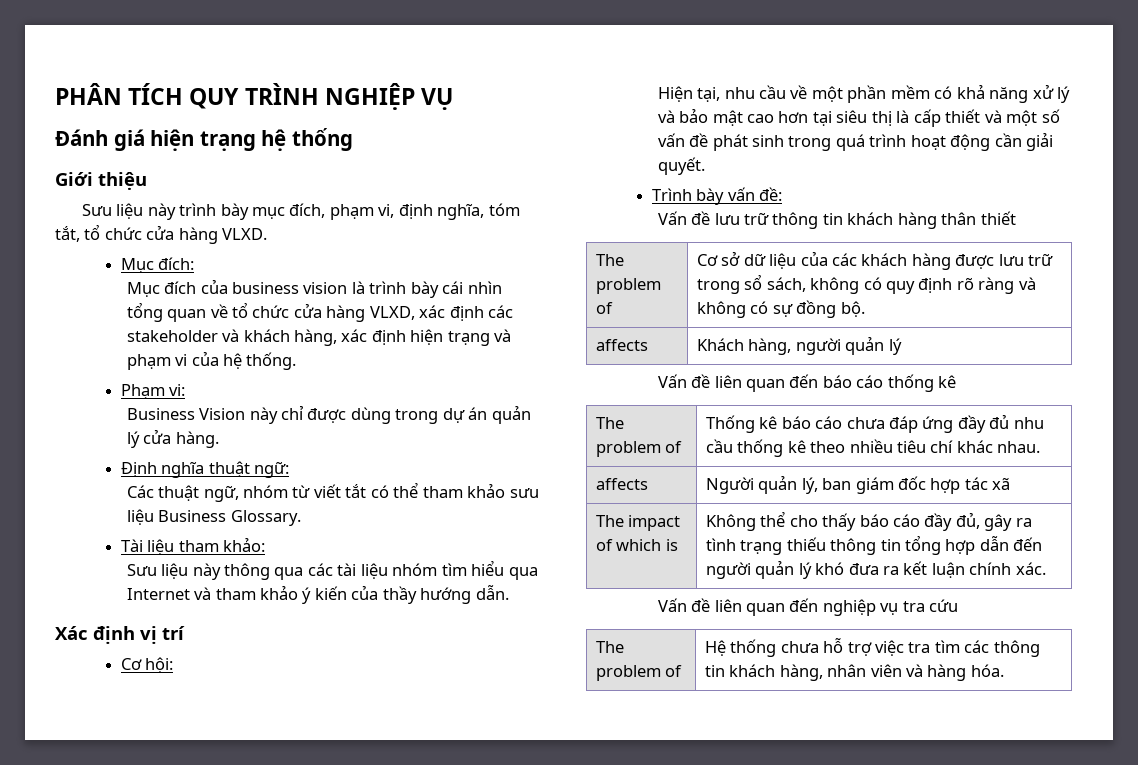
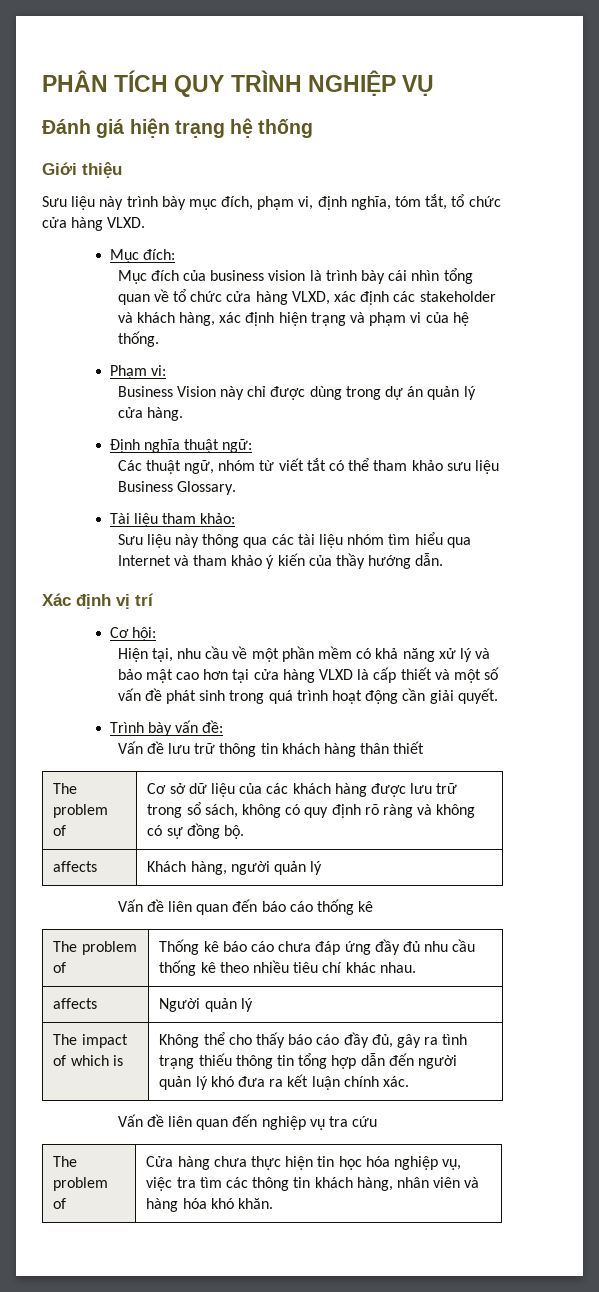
[836,110,892,126] siêu thị -> [253,669,353,683] cửa hàng VLXD
[801,476,1011,494] lý, ban giám đốc hợp tác xã -> [240,998,253,1012] lý
[704,638,872,657] Hệ thống chưa hỗ trợ -> [146,1156,462,1170] Cửa hàng chưa thực hiện tin học hóa nghiệp vụ,
[970,664,1004,677] hóa. -> [182,1198,274,1209] hóa khó khăn.

